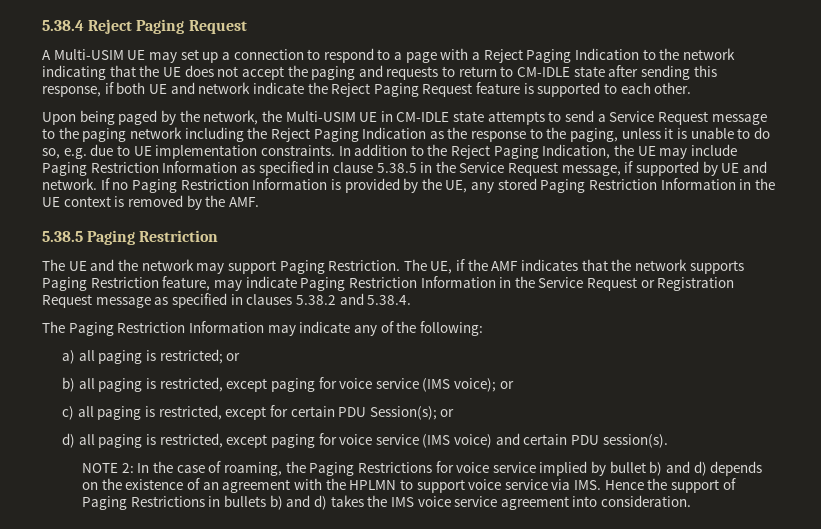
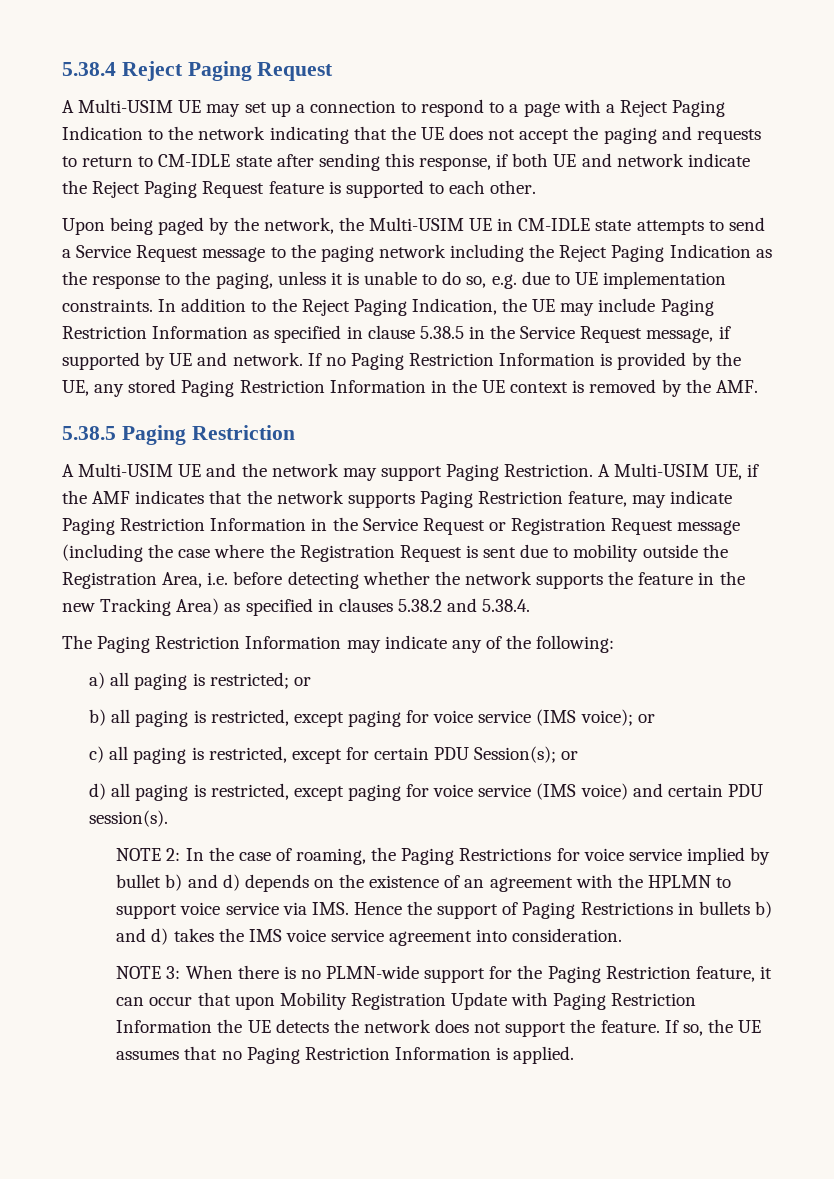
[42,259,65,271] The -> [62,463,174,477] A Multi-USIM
[403,259,427,271] The -> [598,463,710,477] A Multi-USIM
(151, 302) none -> [62,544,728,562] [62,571,745,589] [62,598,220,616] (including the case where the Registration Request is sent due to mobility outside the Registration Area, i.e. before detecting whether the network supports the feature in the new Tracking Area)
(692, 501) none -> [116,965,772,983] [116,992,697,1010] [116,1019,762,1037] [116,1046,575,1064] // NOTE 3: When there is no PLMN-wide support for the Paging Restriction feature, it can occur that upon Mobility Registration Update with Paging Restriction Information the UE detects the network does not support the feature. If so, the UE assumes that no Paging Restriction Information is applied.

